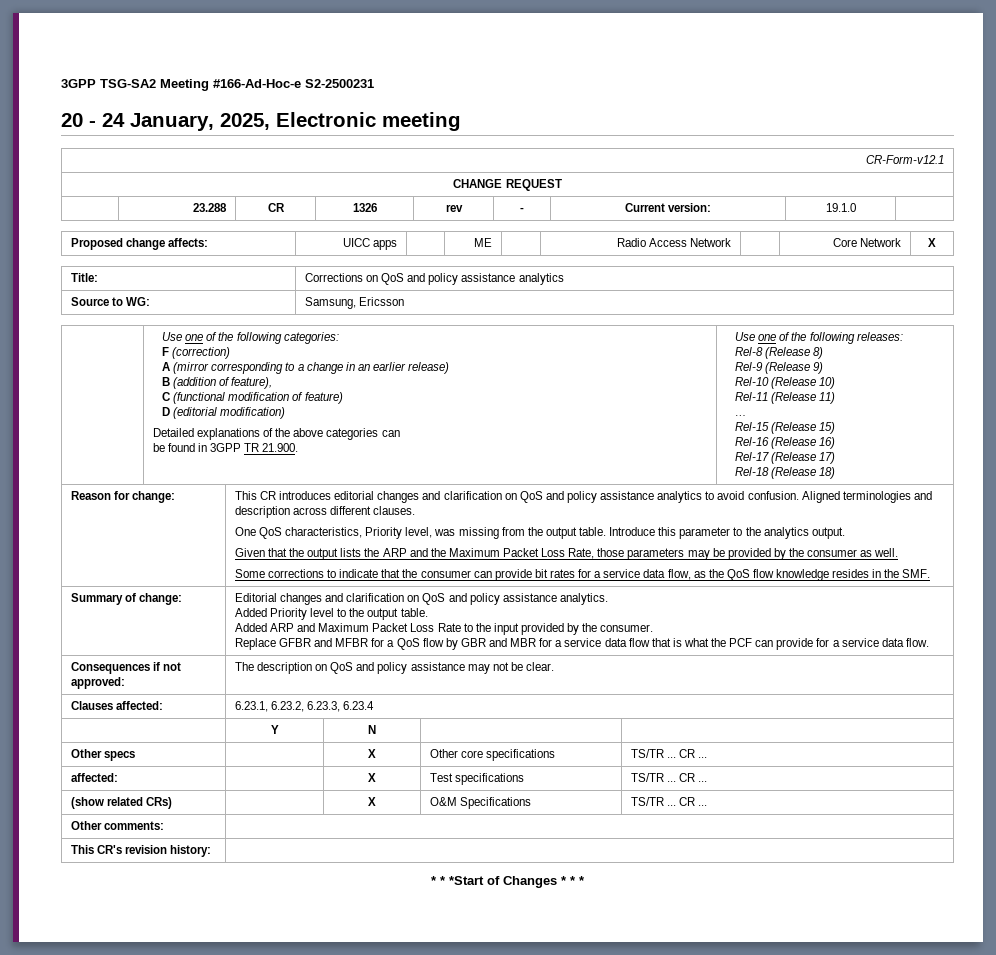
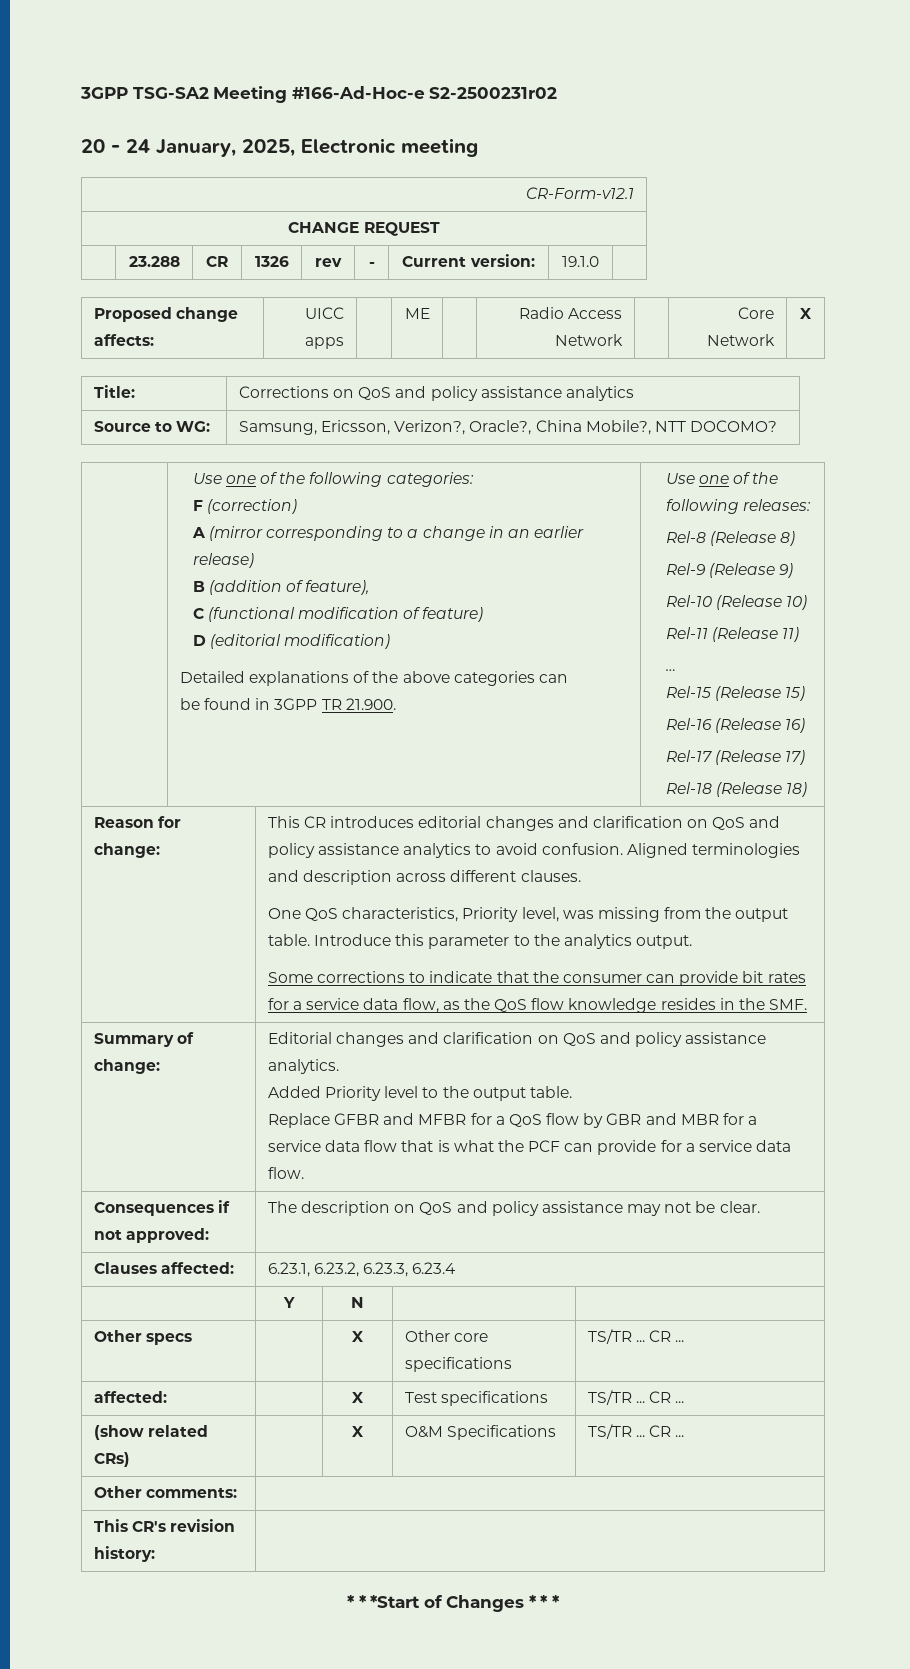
[305,79,374,88] S2-2500231 -> [429,87,558,99] S2-2500231r02
[359,297,405,306] Ericsson -> [320,420,778,435] Ericsson, Verizon?, Oracle?, China Mobile?, NTT DOCOMO?
[234,548,899,560] // Given that the output lists the ARP and the Maximum Packet Loss Rate, those parameters may be provided by the consumer as well. -> (693, 942) none
[234,623,654,635] // Added ARP and Maximum Packet Loss Rate to the input provided by the consumer. -> (572, 1092) none

